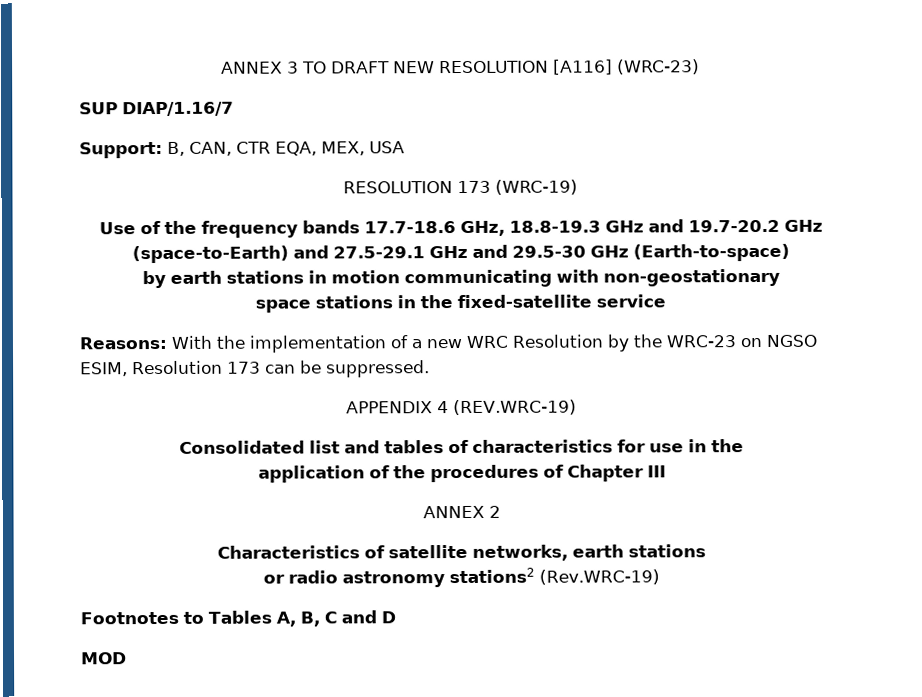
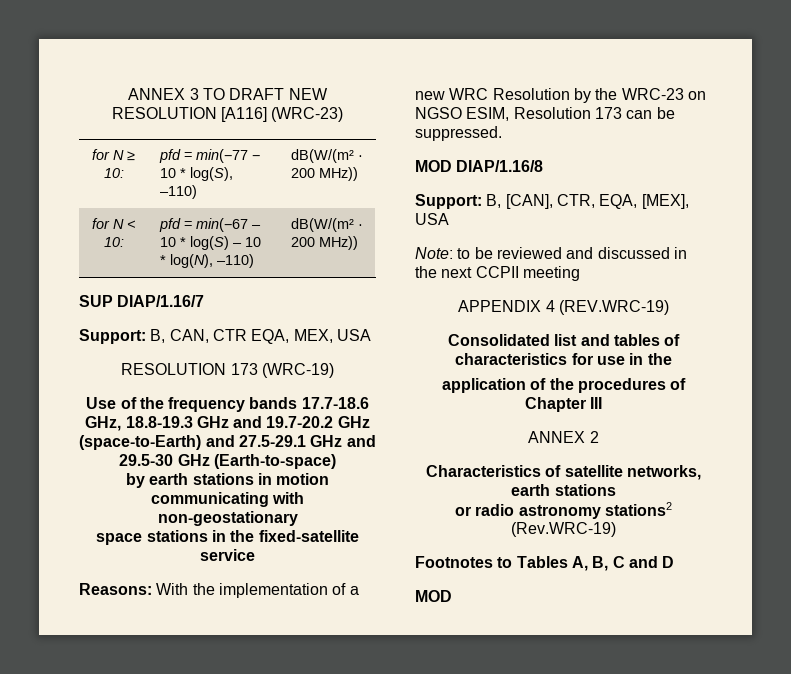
(701, 67) none -> [92,149,135,161] [103,168,124,178] [158,149,260,163] [159,167,233,181] [159,185,197,199] [290,149,363,163] [290,167,358,181] [92,218,135,229] [103,237,124,247] [158,218,261,232] [159,236,261,250] [159,254,254,268] [290,218,363,232] [290,236,358,250] // for N ≥ 10: | pfd = min(−77 − 10 * log(S), –110) | dB(W/(m² · 200 MHz)) // for N < 10: | pfd = min(−67 – 10 * log(S) – 10 * log(N), –110) | dB(W/(m² · 200 MHz))
(430, 369) none -> [415,160,544,172] [415,194,689,209] [415,213,449,225] [415,247,687,259] [415,266,580,281] // MOD DIAP/1.16/8 // Support: B, [CAN], CTR, EQA, [MEX], USA // Note: to be reviewed and discussed in the next CCPII meeting

